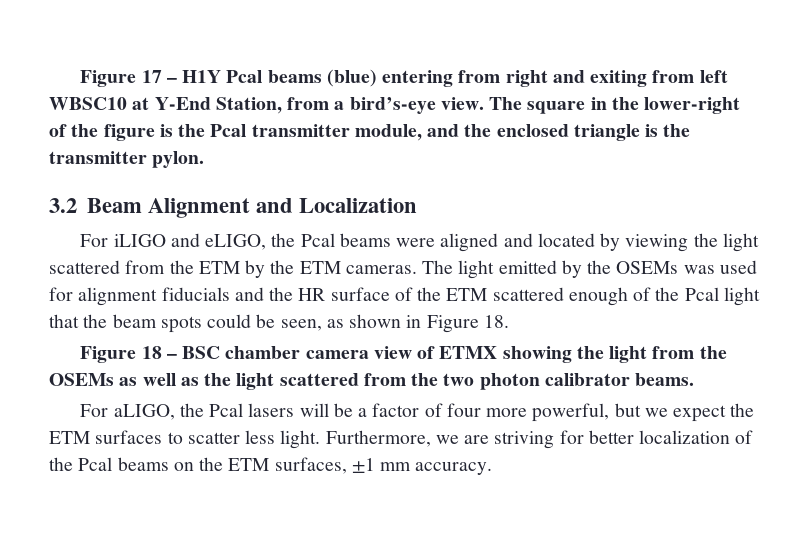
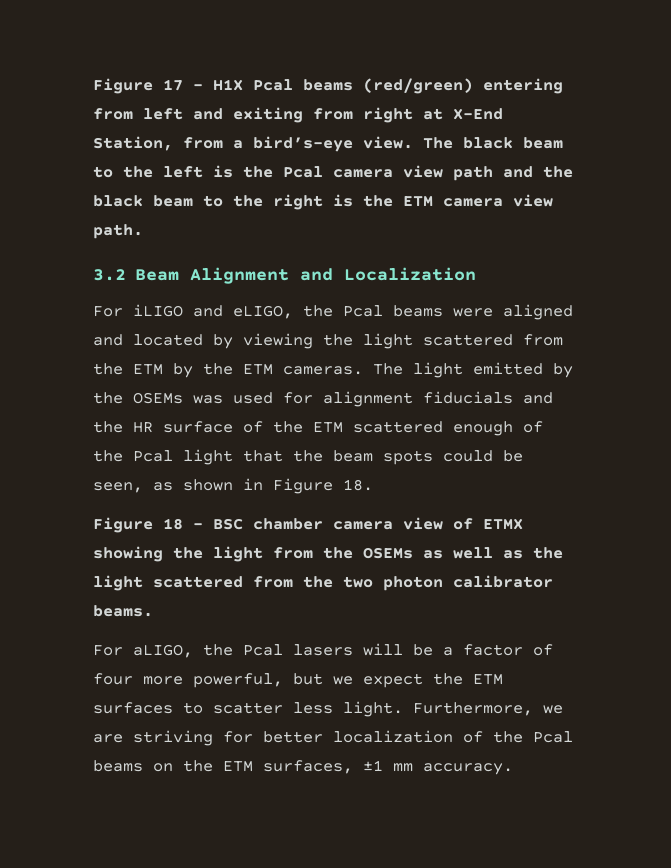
[182,69,377,87] H1Y Pcal beams (blue) -> [213,78,473,94] H1X Pcal beams (red/green)
[505,70,548,87] right -> [143,108,183,120] left
[699,70,728,83] [49,97,211,110] left WBSC10 at Y-End -> [363,107,503,123] right at X-End
[527,97,741,114] [49,124,691,141] [49,151,205,168] square in the lower-right of the figure is the Pcal transmitter module, and the enclosed triangle is the transmitter pylon. -> [463,137,563,149] [93,165,573,181] [93,194,553,210] [93,224,143,239] black beam to the left is the Pcal camera view path and the black beam to the right is the ETM camera view path.

